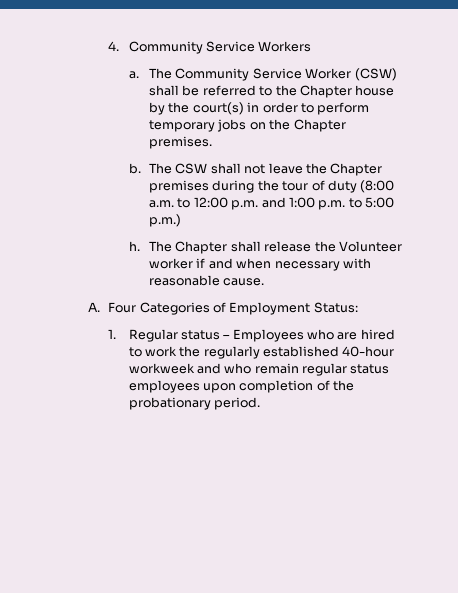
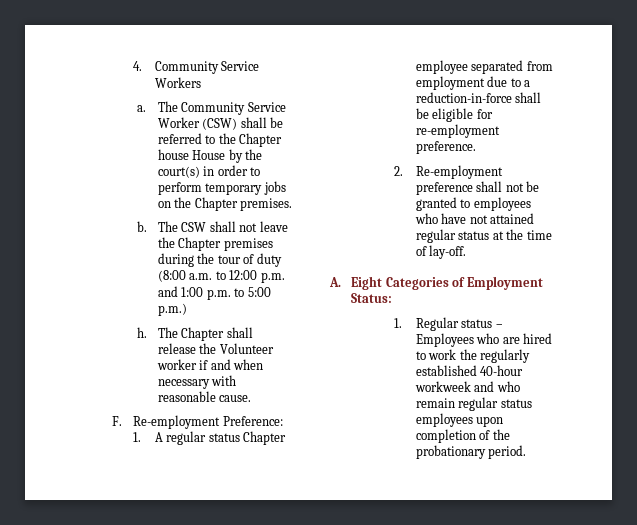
(395, 90) none -> [192,150,226,160] House
[87,302,137,313] A. Four -> [111,415,283,429] [133,431,287,445] [415,60,553,74] [415,76,531,90] [415,92,542,103] [415,108,493,122] [415,124,500,138] [415,141,476,154] [394,165,503,179] [415,181,540,195] [415,197,531,211] [414,213,535,224] [415,229,552,243] [415,245,467,259] [329,276,383,290] F. Re-employment Preference: // 1. A regular status Chapter employee separated from employment due to a reduction-in-force shall be eligible for re-employment preference. // 2. Re-employment preference shall not be granted to employees who have not attained regular status at the time of lay-off. // A. Eight

